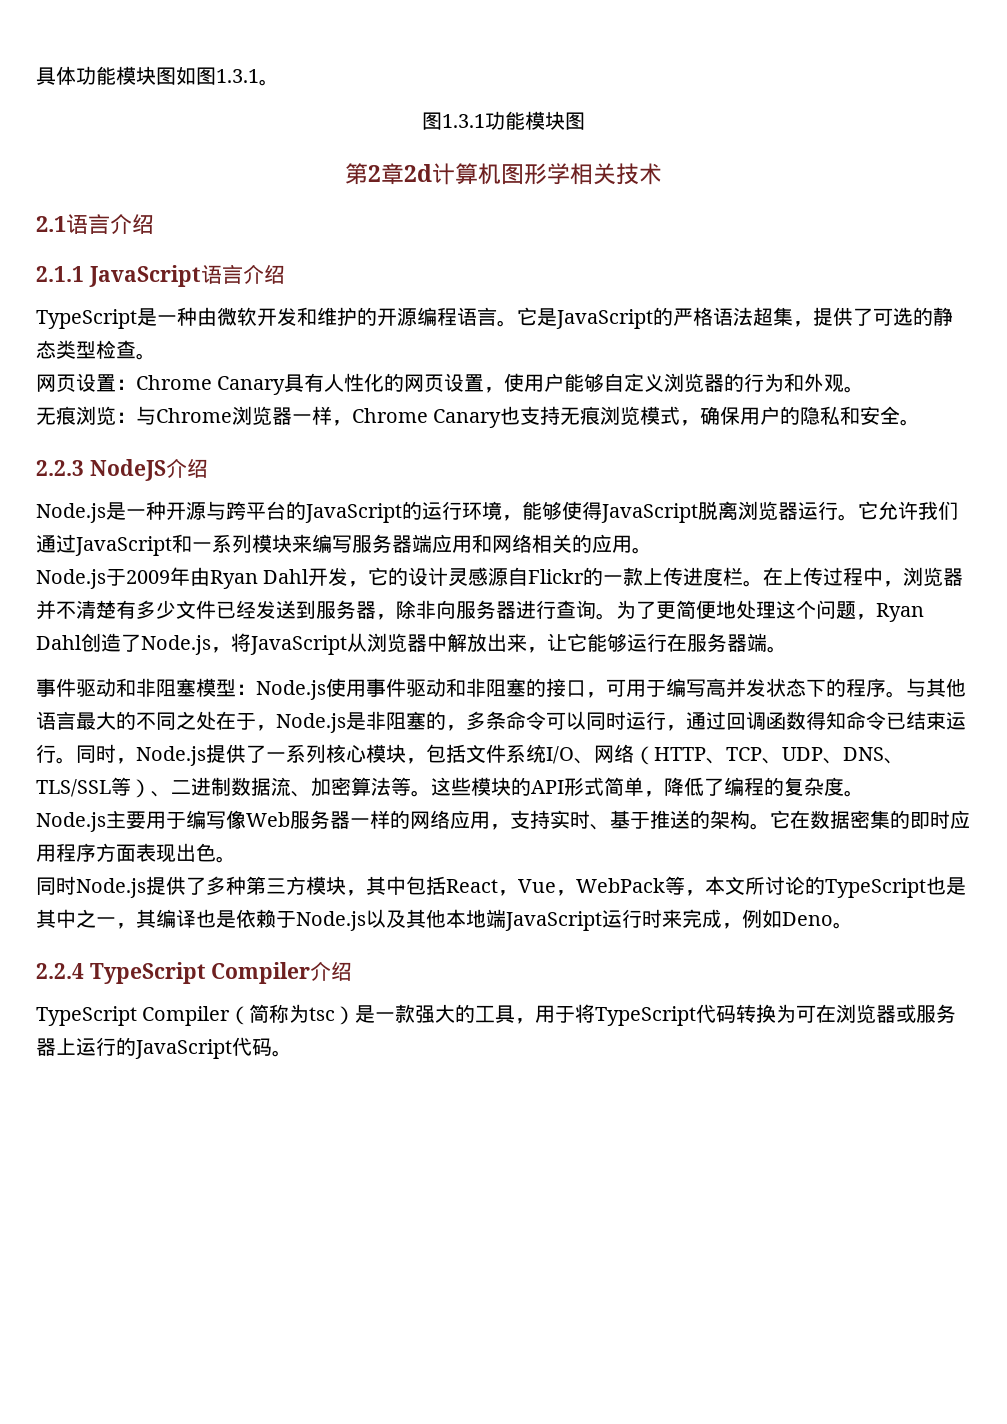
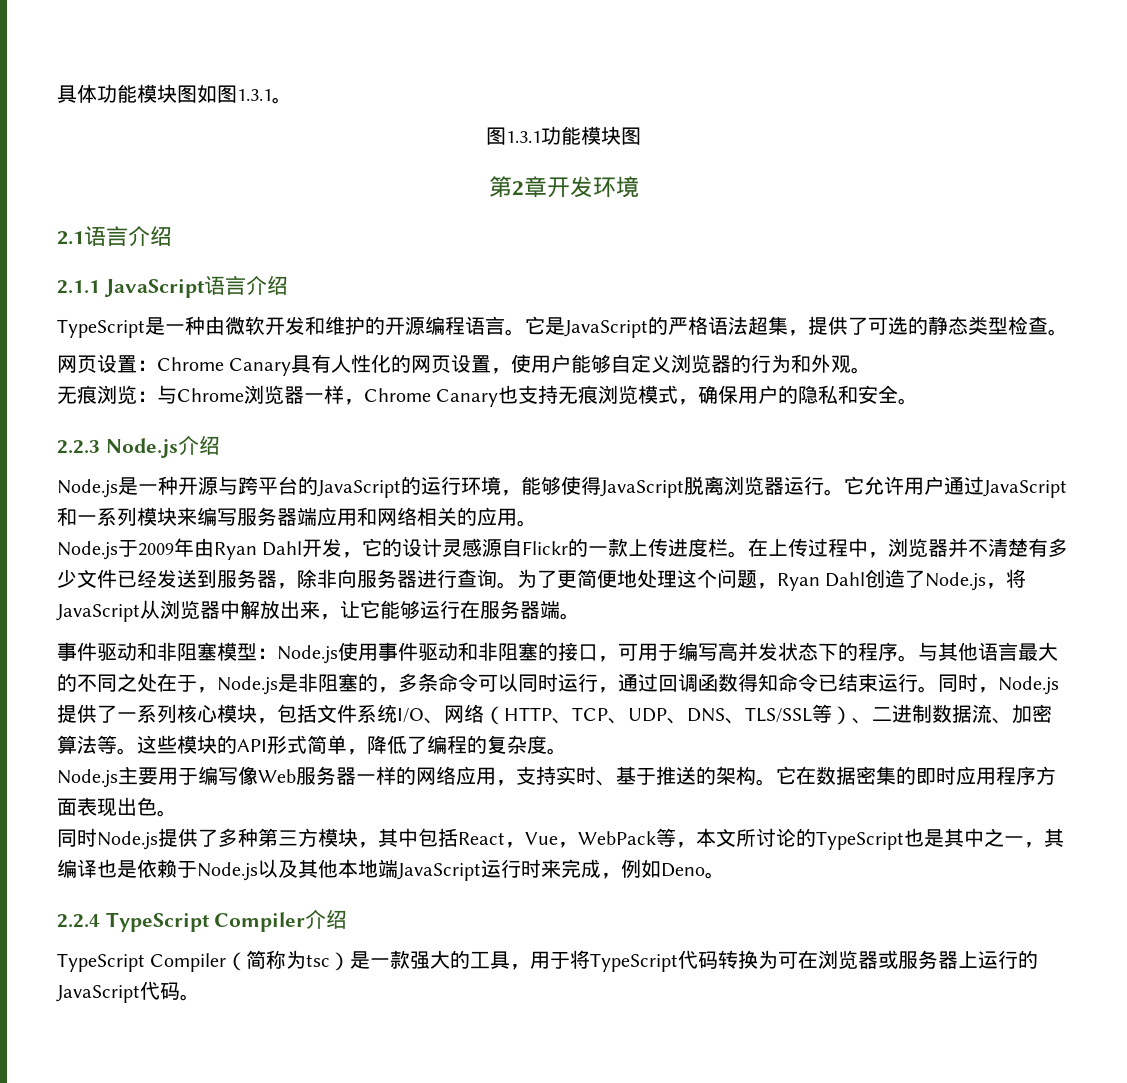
[404,163,662,185] 2d计算机图形学相关技术 -> [546,176,639,198] 开发环境
[89,459,166,481] NodeJS -> [105,438,178,458] Node.js
[918,501,958,520] 我们 -> [904,476,944,495] 用户

